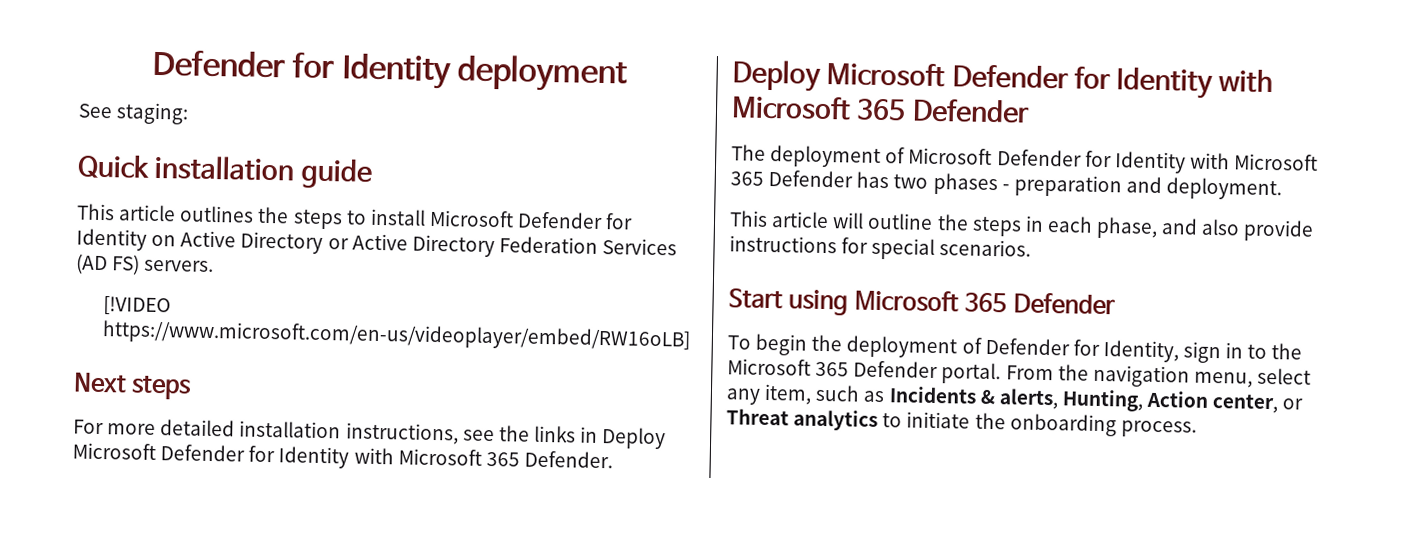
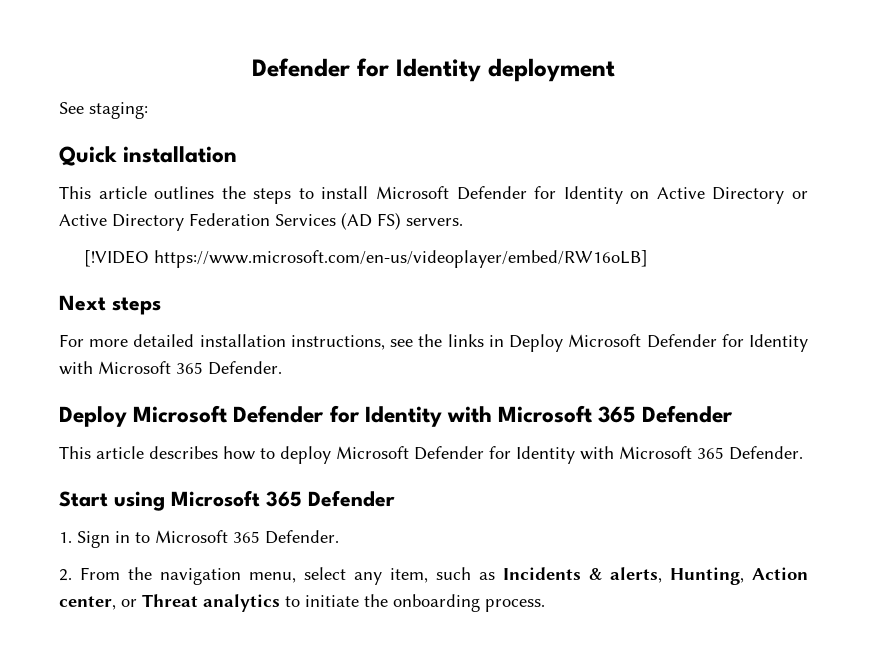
[300,158,373,189] guide -> (238, 154) none
[731,144,1319,174] [730,169,1283,201] [729,210,1315,242] [729,235,1032,261] The deployment of Microsoft Defender for Identity with Microsoft 365 Defender has two phases - preparation and deployment. // This article will outline the steps in each phase, and also provide instructions for special scenarios. -> [59,446,803,464] This article describes how to deploy Microsoft Defender for Identity with Microsoft 365 Defender.
[727,333,1222,364] To begin the deployment of Defender for Identity, sign -> [59,531,110,548] 1. Sign
[1271,343,1303,360] [727,358,1002,385] the Microsoft 365 Defender portal. -> [155,530,339,544] [59,569,72,581] Microsoft 365 Defender. // 2.

